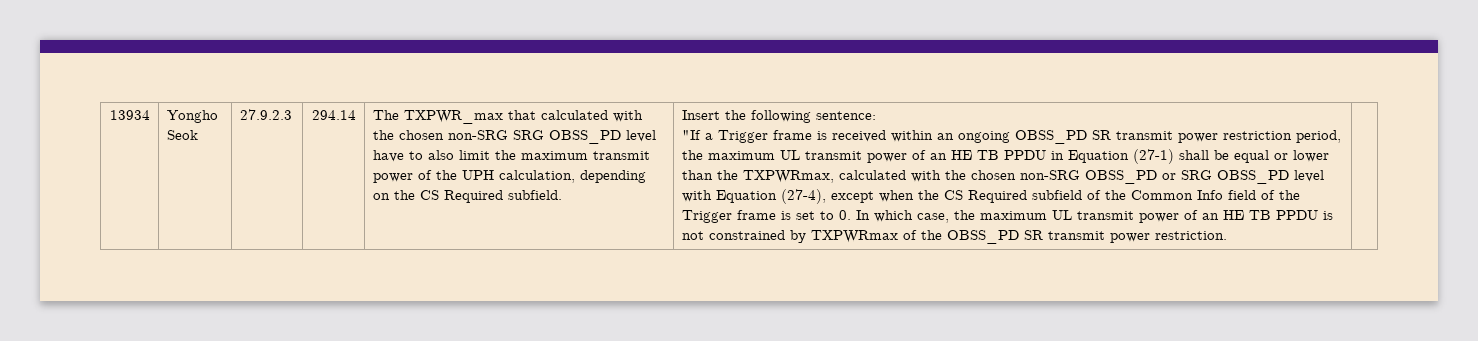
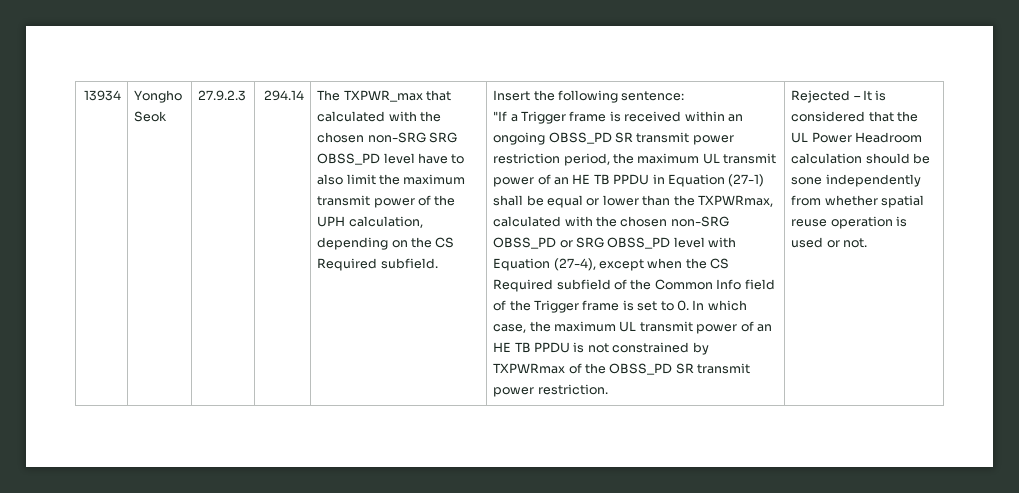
(1227, 235) none -> [791,90,887,103] [791,111,918,122] [791,132,922,143] [791,153,930,164] [791,174,921,187] [791,195,924,208] [791,216,907,229] [791,237,867,248] Rejected – It is considered that the UL Power Headroom calculation should be sone independently from whether spatial reuse operation is used or not.

